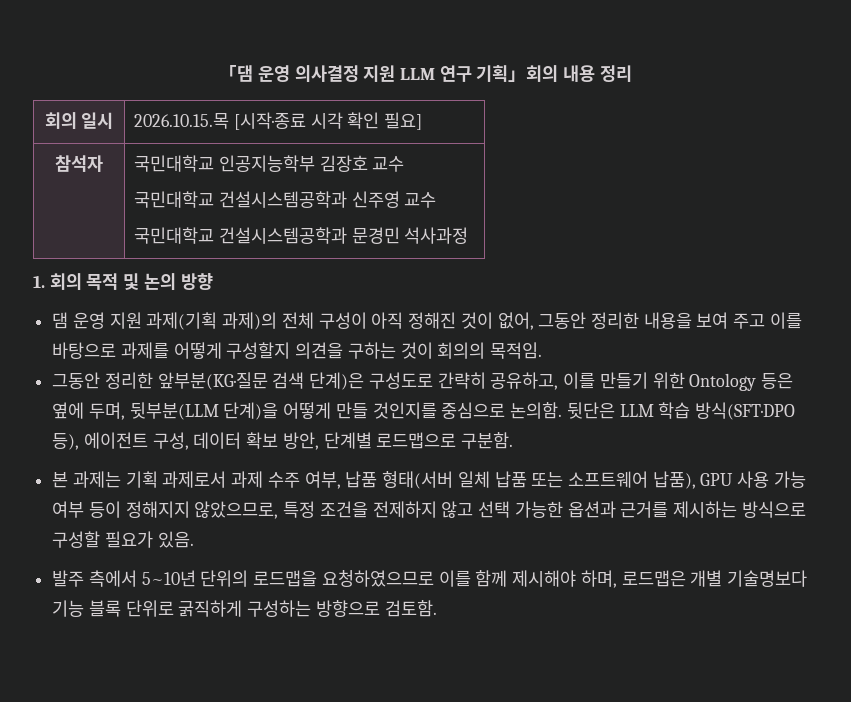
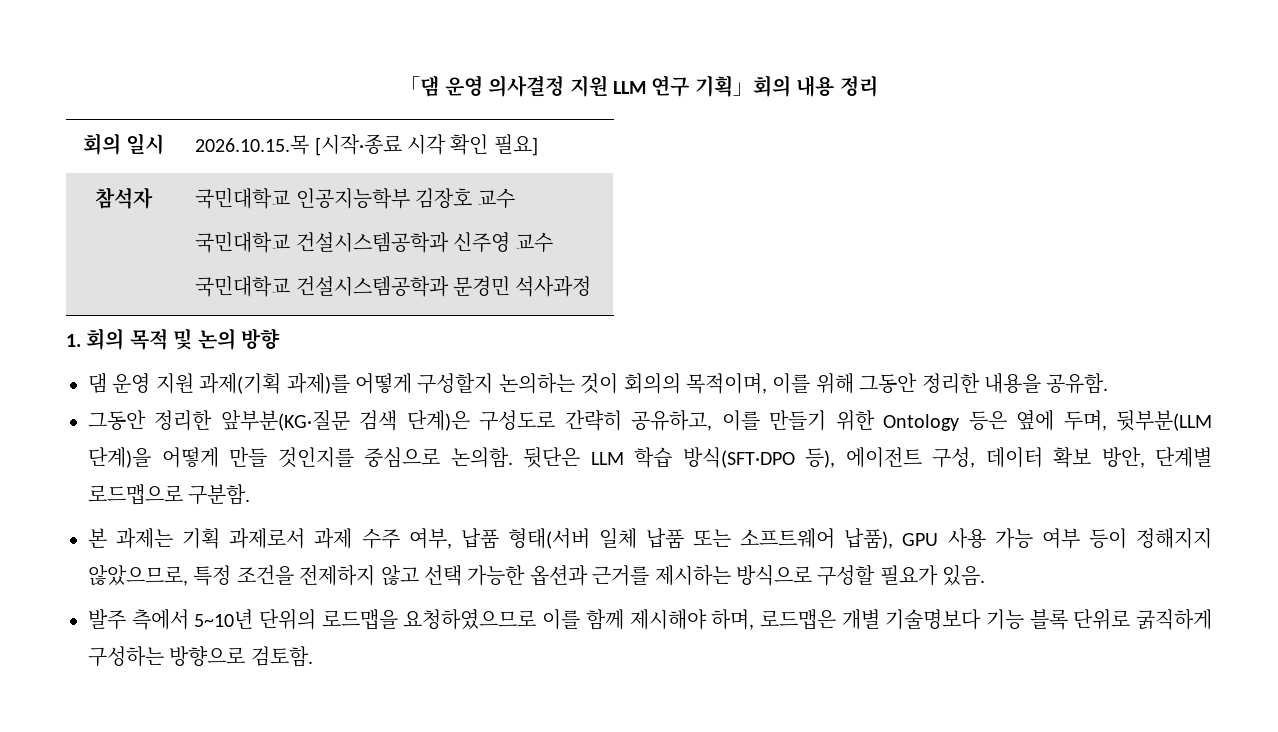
[222,312,802,330] [52,342,543,359] 과제)의 전체 구성이 아직 정해진 것이 없어, 그동안 정리한 내용을 보여 주고 이를 바탕으로 과제를 어떻게 구성할지 의견을 구하는 것이 회의의 목적임. -> [286,373,1109,394] 과제)를 어떻게 구성할지 논의하는 것이 회의의 목적이며, 이를 위해 그동안 정리한 내용을 공유함.

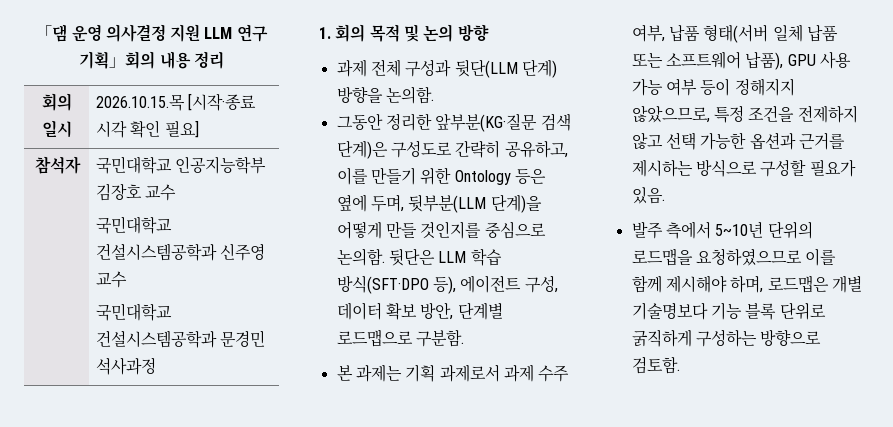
[88,373,1109,394] 댐 운영 지원 과제(기획 과제)를 어떻게 구성할지 논의하는 것이 회의의 목적이며, 이를 위해 그동안 정리한 내용을 공유함. -> [336,59,557,78] [336,86,434,104] 과제 전체 구성과 뒷단(LLM 단계) 방향을 논의함.

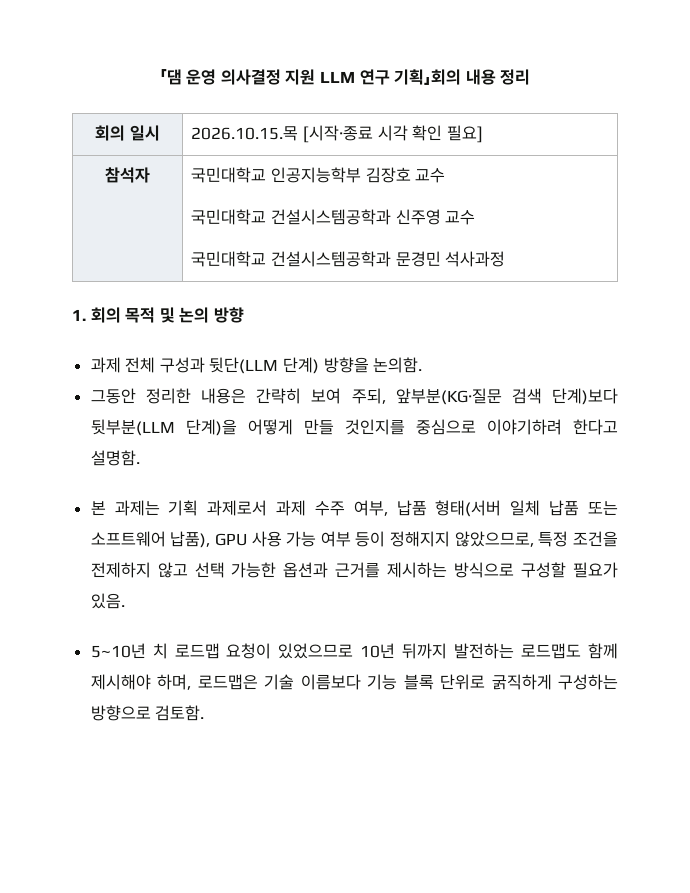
[435,113,571,132] [336,140,568,159] [336,167,546,185] [336,194,404,212] 앞부분(KG·질문 검색 단계)은 구성도로 간략히 공유하고, 이를 만들기 위한 Ontology 등은 옆에 두며, -> [201,388,618,405] 내용은 간략히 보여 주되, 앞부분(KG·질문 검색 단계)보다
[336,248,502,266] [336,275,558,294] [336,302,503,320] [336,329,464,347] 논의함. 뒷단은 LLM 학습 방식(SFT·DPO 등), 에이전트 구성, 데이터 확보 방안, 단계별 로드맵으로 구분함. -> [486,419,618,435] [90,450,140,466] 이야기하려 한다고 설명함.
[631,221,813,239] [631,248,837,266] 발주 측에서 5~10년 단위의 로드맵을 요청하였으므로 이를 -> [90,643,582,659] 5~10년 치 로드맵 요청이 있었으므로 10년 뒤까지 발전하는 로드맵도
[831,275,862,293] [631,302,708,320] 개별 기술명보다 -> [264,674,361,690] 기술 이름보다

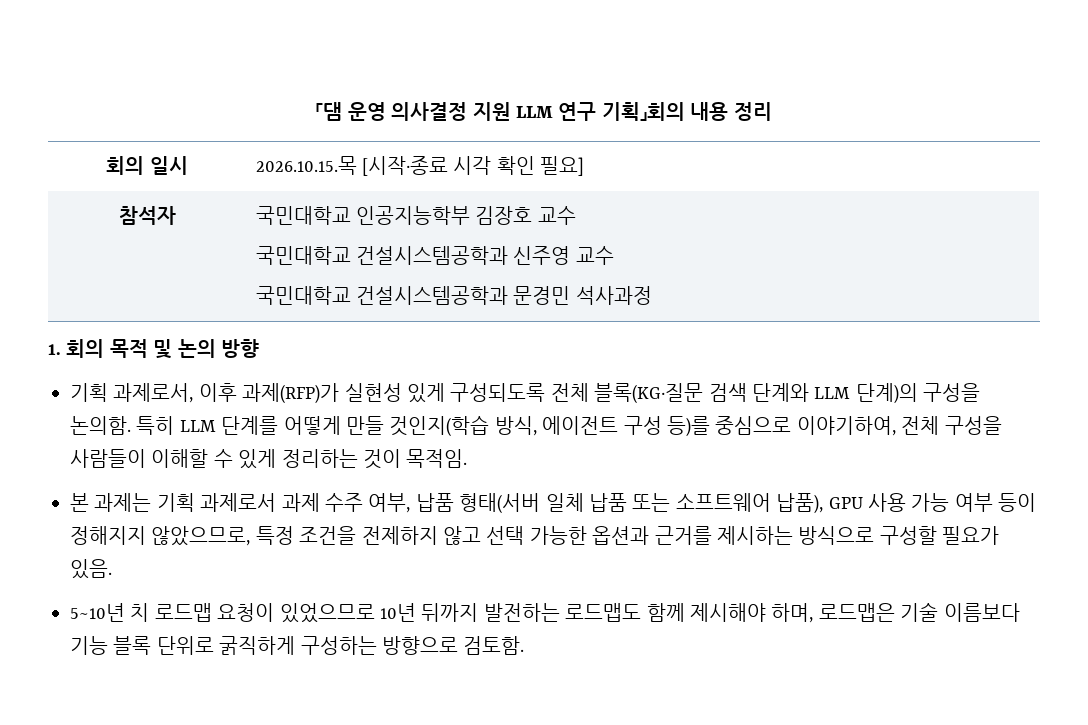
[90,357,423,374] [90,388,618,405] [90,419,618,436] [90,450,140,466] 과제 전체 구성과 뒷단(LLM 단계) 방향을 논의함. // 그동안 정리한 내용은 간략히 보여 주되, 앞부분(KG·질문 검색 단계)보다 뒷부분(LLM 단계)을 어떻게 만들 것인지를 중심으로 이야기하려 한다고 설명함. -> [70,383,981,404] [70,415,1002,437] [70,449,468,469] 기획 과제로서, 이후 과제(RFP)가 실현성 있게 구성되도록 전체 블록(KG·질문 검색 단계와 LLM 단계)의 구성을 논의함. 특히 LLM 단계를 어떻게 만들 것인지(학습 방식, 에이전트 구성 등)를 중심으로 이야기하여, 전체 구성을 사람들이 이해할 수 있게 정리하는 것이 목적임.

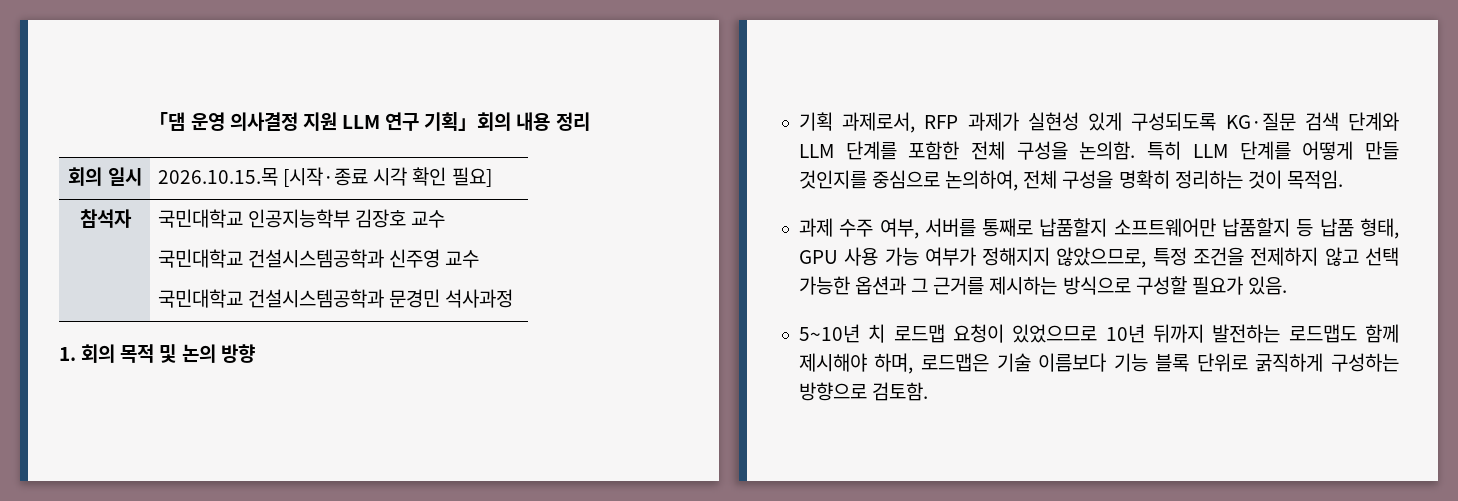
[198,383,340,404] 이후 과제(RFP)가 -> [924,112,1019,131] RFP 과제가
[550,383,704,404] 전체 블록(KG·질문 -> [1225,112,1296,131] KG·질문
[855,383,918,404] 단계)의 -> [845,141,1006,160] 단계를 포함한 전체
[389,415,1002,437] [70,449,468,469] [70,493,824,514] 것인지(학습 방식, 에이전트 구성 등)를 중심으로 이야기하여, 전체 구성을 사람들이 이해할 수 있게 정리하는 것이 목적임. // 본 과제는 기획 과제로서 과제 수주 여부, 납품 형태(서버 일체 납품 또는 소프트웨어 납품), -> [798,170,1343,191] [798,218,1400,239] 것인지를 중심으로 논의하여, 전체 구성을 명확히 정리하는 것이 목적임. // 과제 수주 여부, 서버를 통째로 납품할지 소프트웨어만 납품할지 등 납품 형태,
[954,493,1037,512] 여부 등이 -> [924,247,976,266] 여부가
(650, 535) none -> [911,278,929,293] 그

